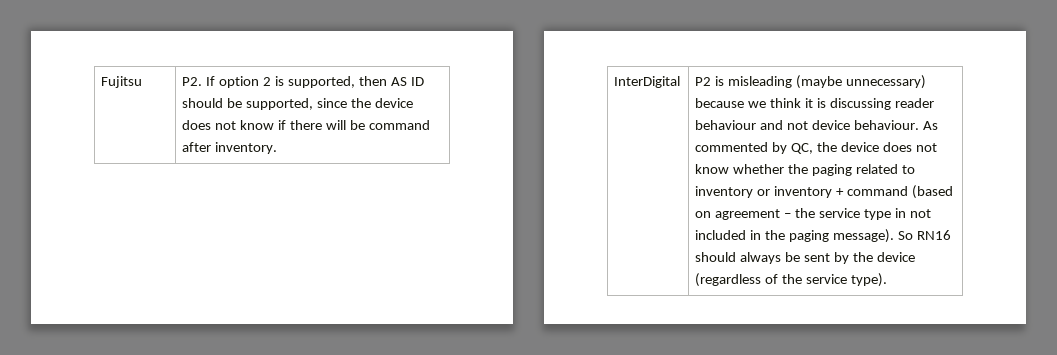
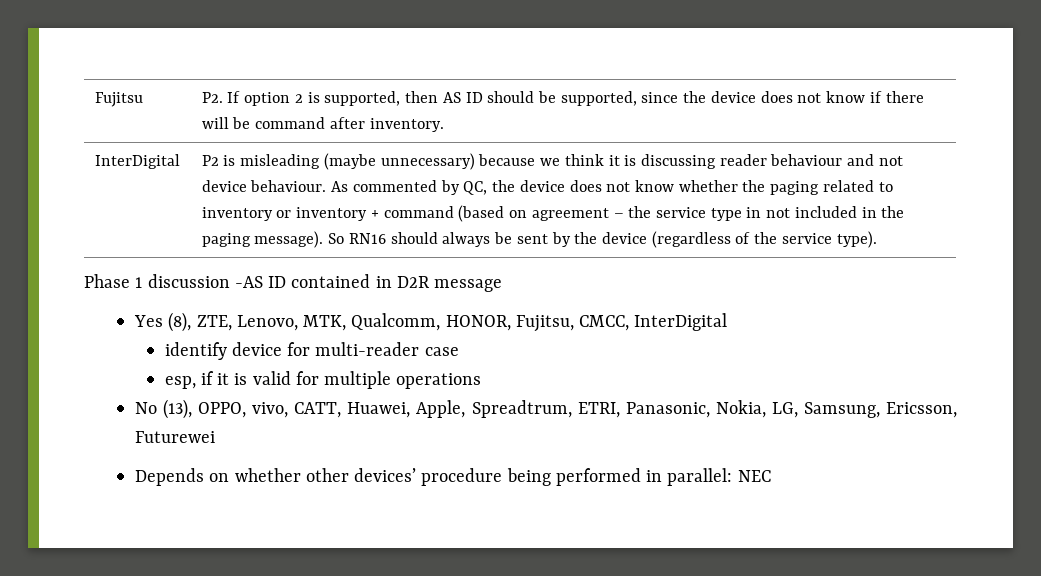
(888, 280) none -> [84,274,503,292] [134,312,728,332] [164,342,459,360] [164,371,482,389] [135,399,957,419] [135,431,216,443] [135,468,771,486] // Phase 1 discussion -AS ID contained in D2R message // Yes (8), ZTE, Lenovo, MTK, Qualcomm, HONOR, Fujitsu, CMCC, InterDigital // identify device for multi-reader case // esp, if it is valid for multiple operations // No (13), OPPO, vivo, CATT, Huawei, Apple, Spreadtrum, ETRI, Panasonic, Nokia, LG, Samsung, Ericsson, Futurewei // Depends on whether other devices’ procedure being performed in parallel: NEC

